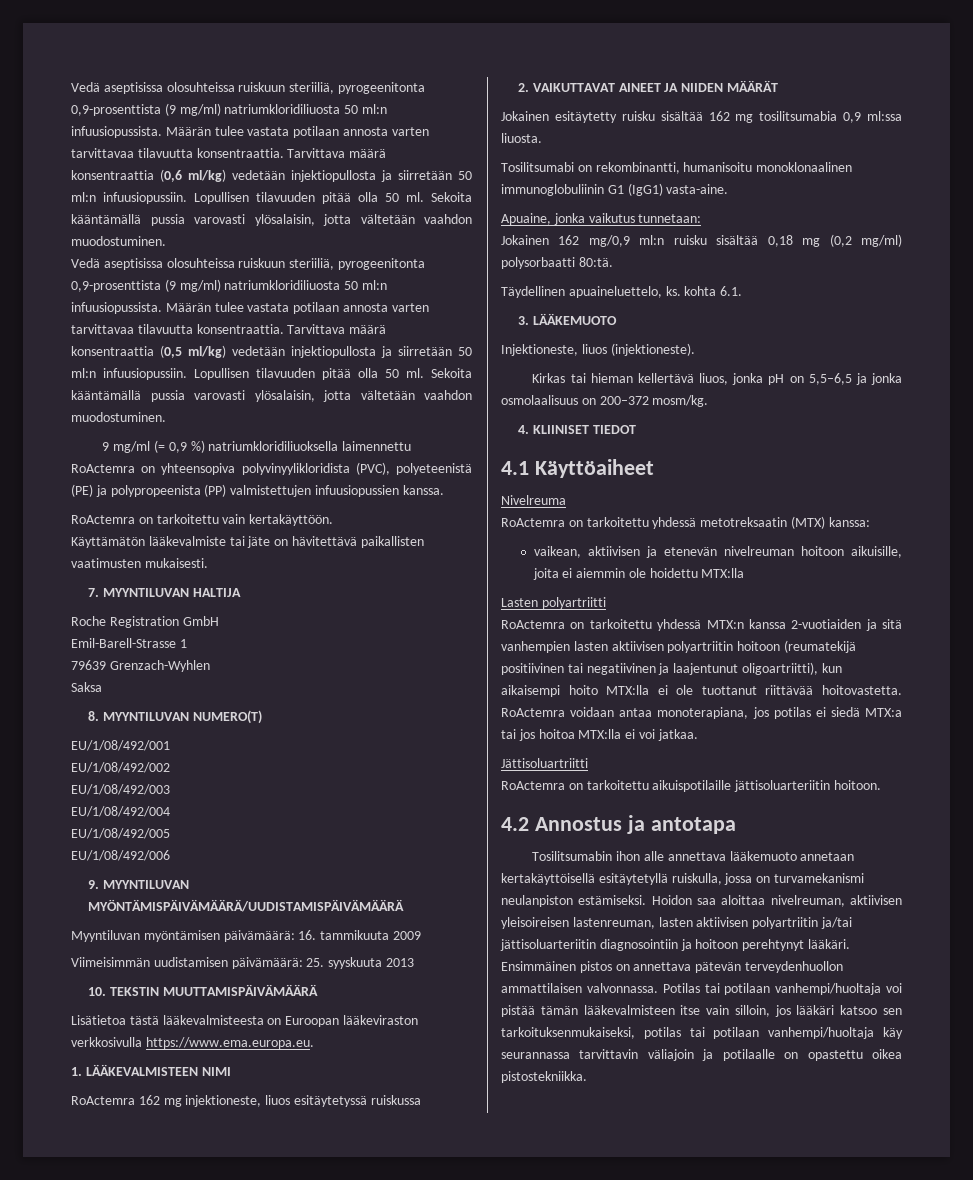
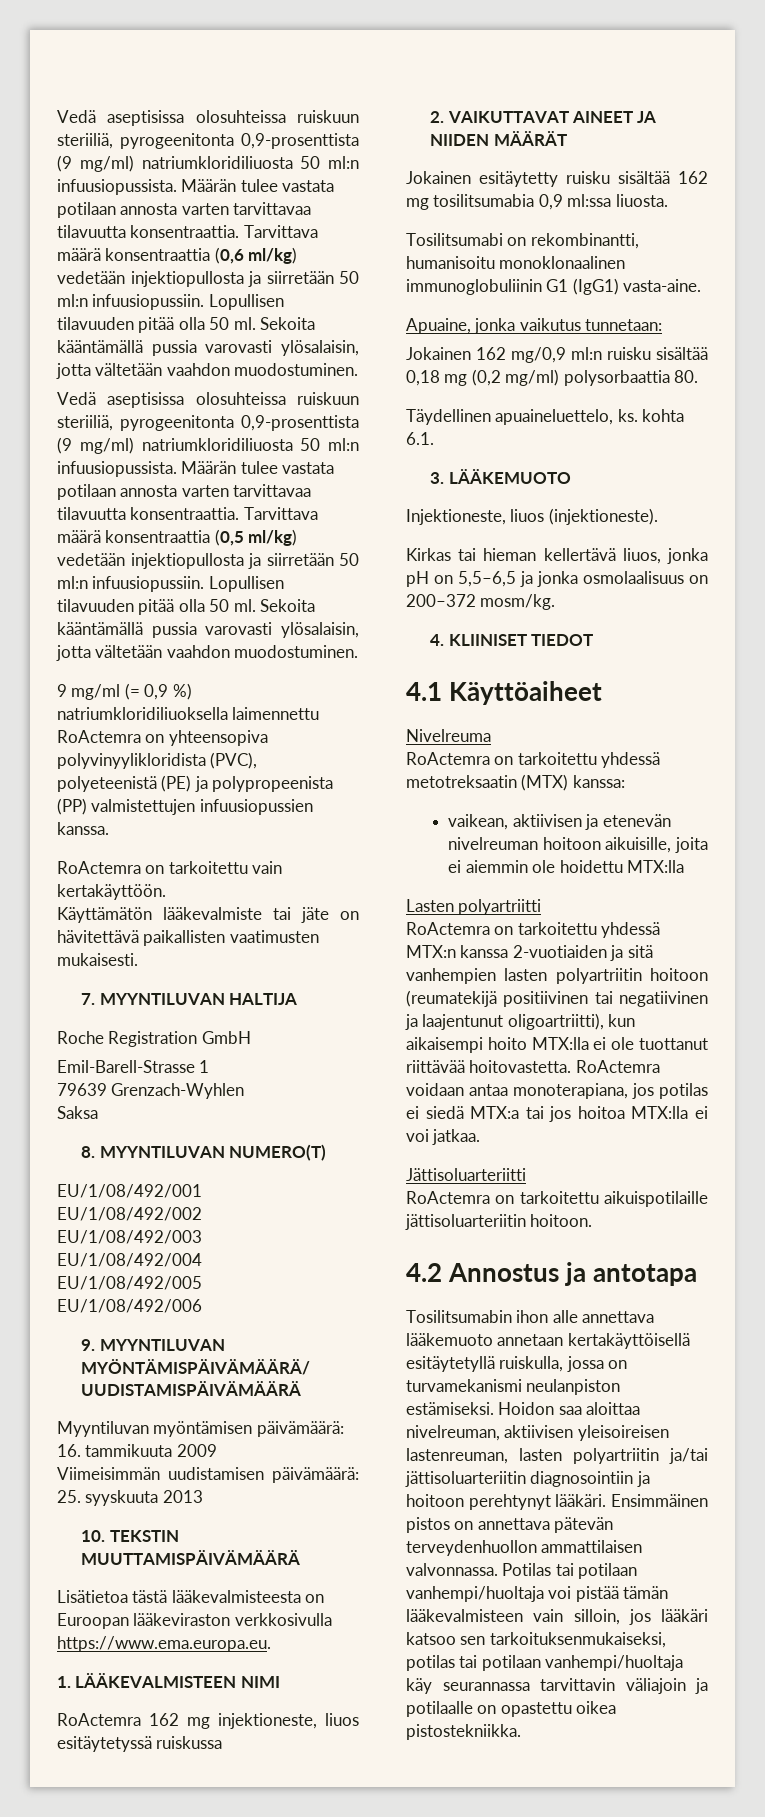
[501,257,613,269] polysorbaatti 80:tä. -> [563,370,699,386] polysorbaattia 80.
[611,641,664,651] aktiivisen -> (548, 974) none
[501,758,588,768] Jättisoluartriitti -> [406,1168,526,1181] Jättisoluarteriitti
[696,917,749,927] aktiivisen -> (562, 1454) none
[680,1005,701,1015] itse -> (523, 1615) none

